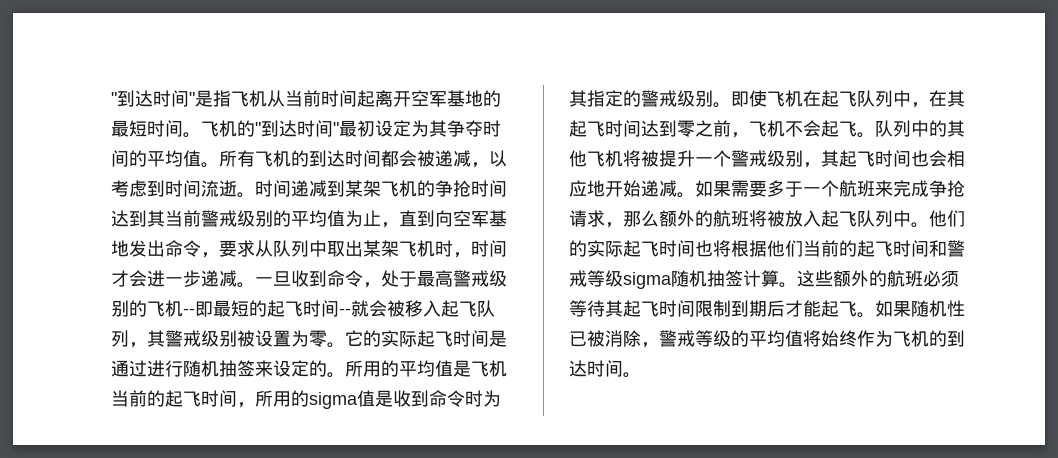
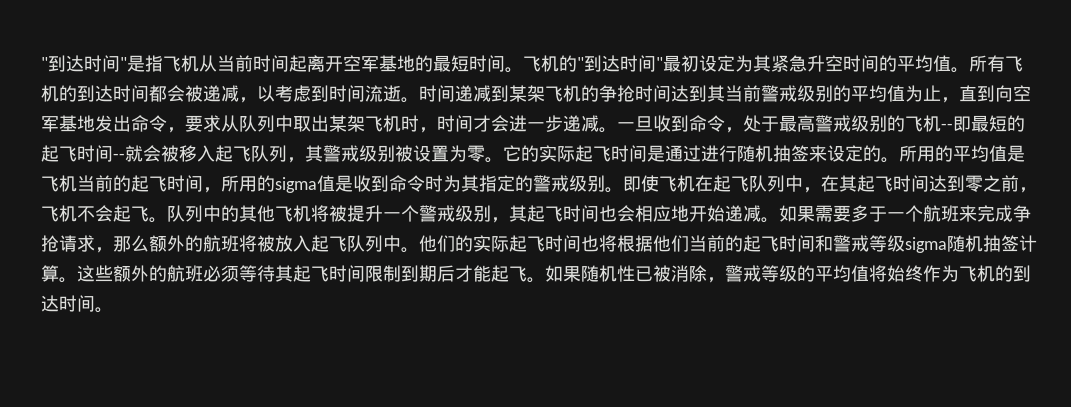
[447,120,483,137] 争夺 -> [771,55,843,72] 紧急升空

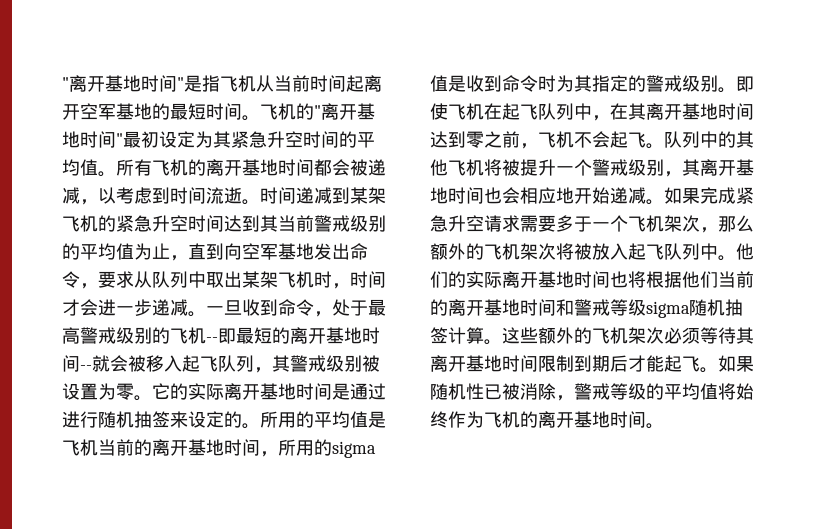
[41,55,84,72] "到达 -> [62,75,141,92] "离开基地
[584,55,620,72] 到达 -> [321,103,375,120] [62,131,80,148] 离开基地
[77,85,113,102] 到达 -> [206,159,278,176] 离开基地
[599,85,635,102] 争抢 -> [116,215,188,232] 紧急升空
[41,145,77,162] 起飞 -> [290,327,362,344] 离开基地
[575,145,611,162] 起飞 -> [224,383,296,400] 离开基地
[131,175,167,192] 起飞 -> [152,439,224,456] 离开基地
[857,175,893,192] 起飞 -> [646,103,718,120] 离开基地
[527,205,563,222] 起飞 -> [700,159,754,176] [430,187,448,204] 离开基地
[815,205,1031,222] [41,235,95,252] 需要多于一个航班来完成争抢请求 -> [700,187,754,204] [430,215,700,232] 完成紧急升空请求需要多于一个飞机架次
[203,235,239,252] 航班 -> [484,243,556,260] 飞机架次
[509,235,545,252] 起飞 -> [502,271,574,288] 离开基地
[743,235,779,252] 起飞 -> [448,299,520,316] 离开基地
[167,265,203,282] 航班 -> [592,327,664,344] 飞机架次
[293,265,329,282] 起飞 -> [430,355,502,372] 离开基地
[1013,265,1031,282] [41,295,59,312] 到达 -> [538,411,610,428] 离开基地

